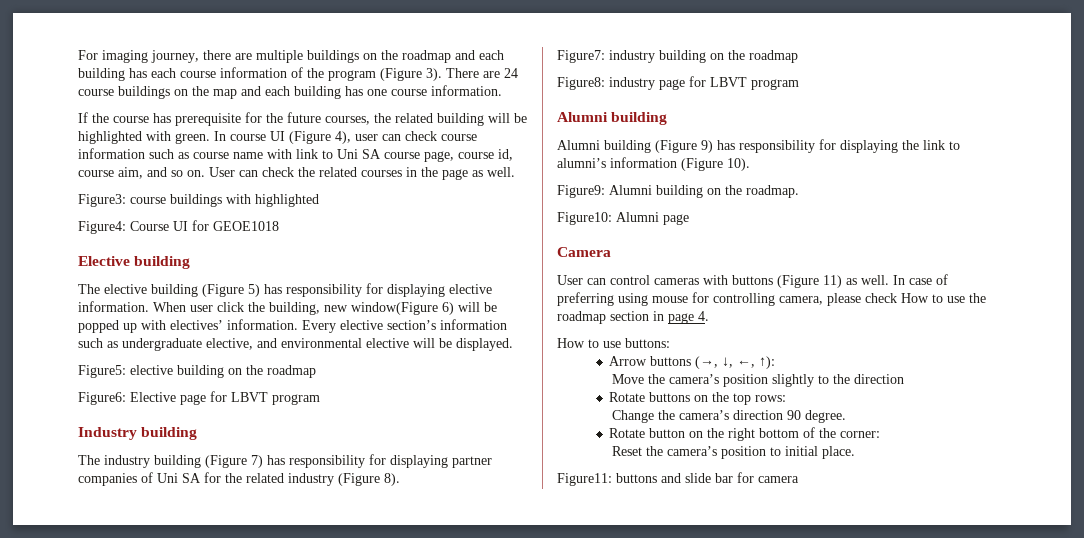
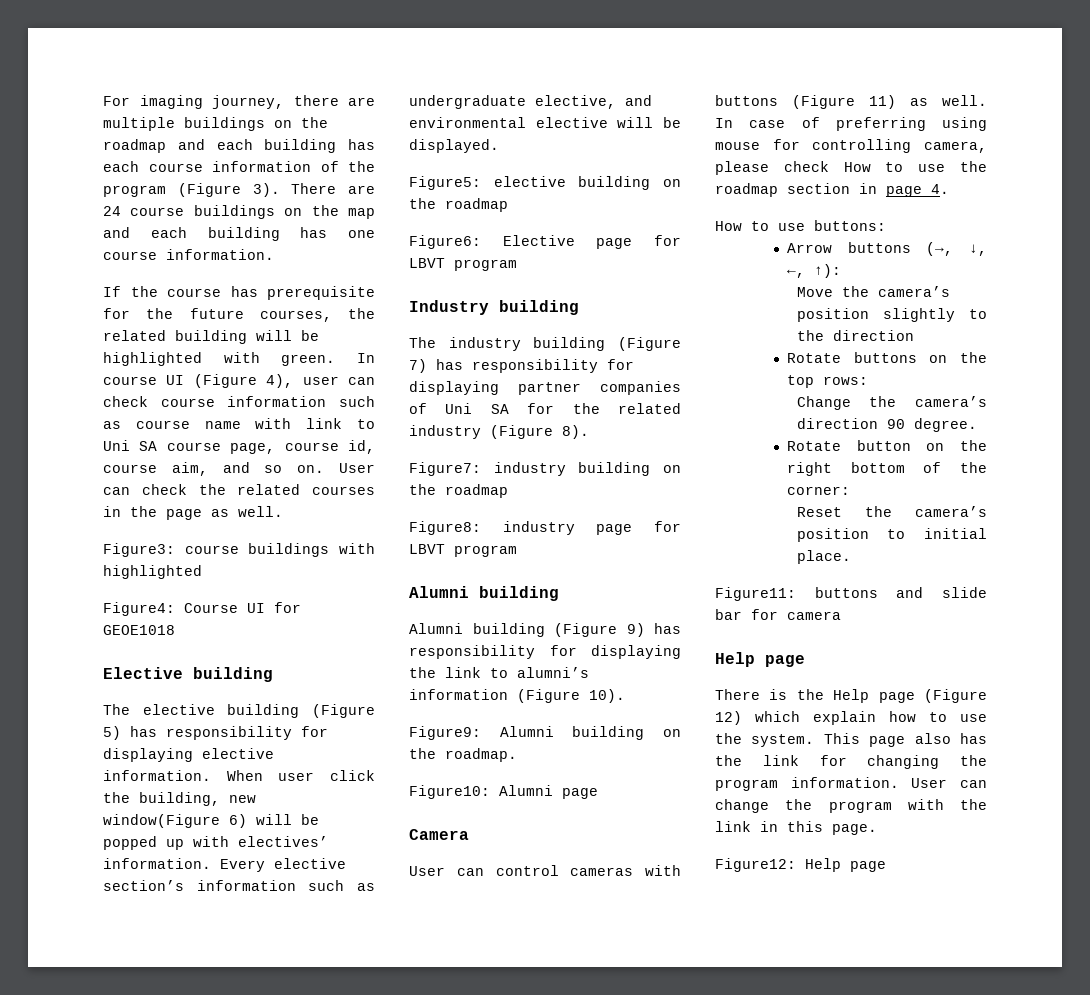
(799, 479) none -> [715,652,805,667] [715,689,987,703] [715,711,987,725] [715,733,987,747] [715,755,987,769] [715,777,987,791] [715,799,987,813] [715,821,877,835] [715,858,886,872] // Help page // There is the Help page (Figure 12) which explain how to use the system. This page also has the link for changing the program information. User can change the program with the link in this page. // Figure12: Help page

